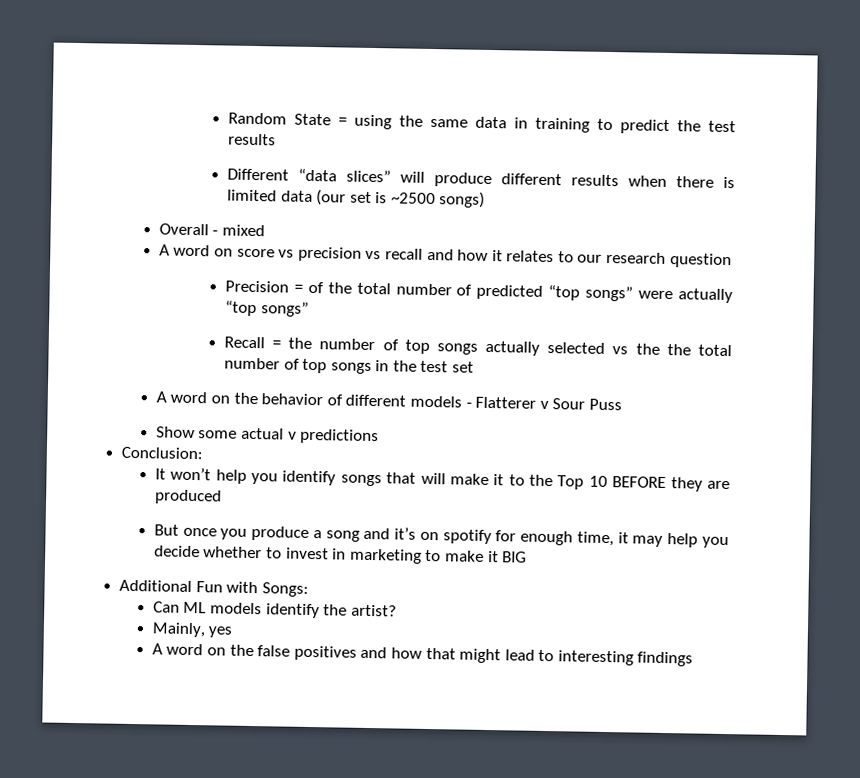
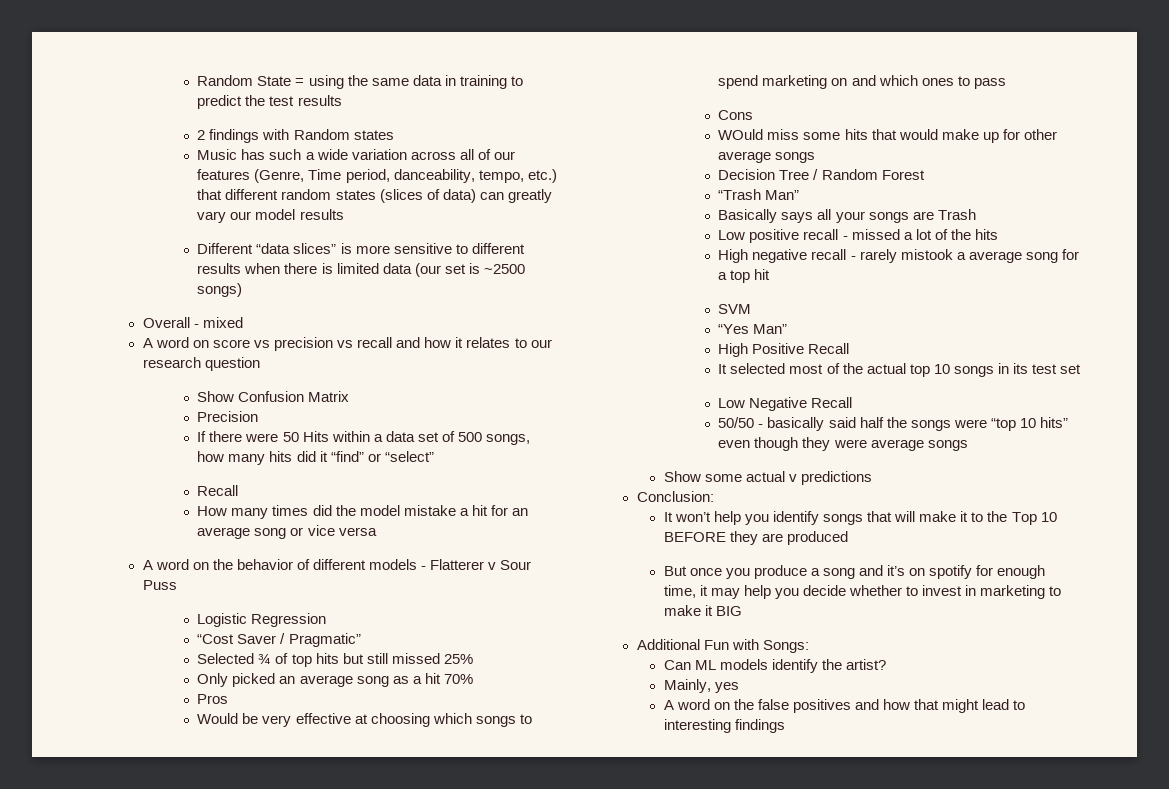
(276, 139) none -> [197,129,394,143] [197,149,515,160] [197,169,557,183] [197,189,552,203] [197,209,344,223] // 2 findings with Random states // Music has such a wide variation across all of our features (Genre, Time period, danceability, tempo, etc.) that different random states (slices of data) can greatly vary our model results
[399,171,492,188] will produce -> [340,243,468,254] is more sensitive to
[224,280,734,304] [224,300,309,317] [223,336,732,357] [223,357,475,375] Precision = of the total number of predicted “top songs” were actually “top songs” // Recall = the number of top songs actually selected vs the the total number of top songs in the test set -> [197,391,350,402] [197,411,259,422] [197,431,530,445] [197,451,434,465] [197,485,239,496] [197,505,528,519] [197,525,377,539] Show Confusion Matrix // Precision // If there were 50 Hits within a data set of 500 songs, how many hits did it “find” or “select” // Recall // How many times did the model mistake a hit for an average song or vice versa
(622, 404) none -> [197,613,327,627] [197,633,361,647] [197,653,473,667] [197,673,473,687] [197,694,229,704] [197,713,532,727] [718,75,1006,89] [718,110,754,120] [718,129,1057,143] [718,151,816,163] [718,169,925,180] [718,189,800,200] [718,209,976,223] [718,229,998,243] [718,249,1079,263] [718,269,771,283] [718,304,752,314] [718,324,788,334] [718,343,850,357] [718,363,1081,377] [718,397,853,411] [718,417,1068,431] [718,437,968,451] // Logistic Regression // “Cost Saver / Pragmatic” // Selected ¾ of top hits but still missed 25% // Only picked an average song as a hit 70% // Pros // Would be very effective at choosing which songs to spend marketing on and which ones to pass // Cons // WOuld miss some hits that would make up for other average songs // Decision Tree / Random Forest // “Trash Man” // Basically says all your songs are Trash // Low positive recall - missed a lot of the hits // High negative recall - rarely mistook a average song for a top hit // SVM // “Yes Man” // High Positive Recall // It selected most of the actual top 10 songs in its test set // Low Negative Recall // 50/50 - basically said half the songs were “top 10 hits” even though they were average songs

